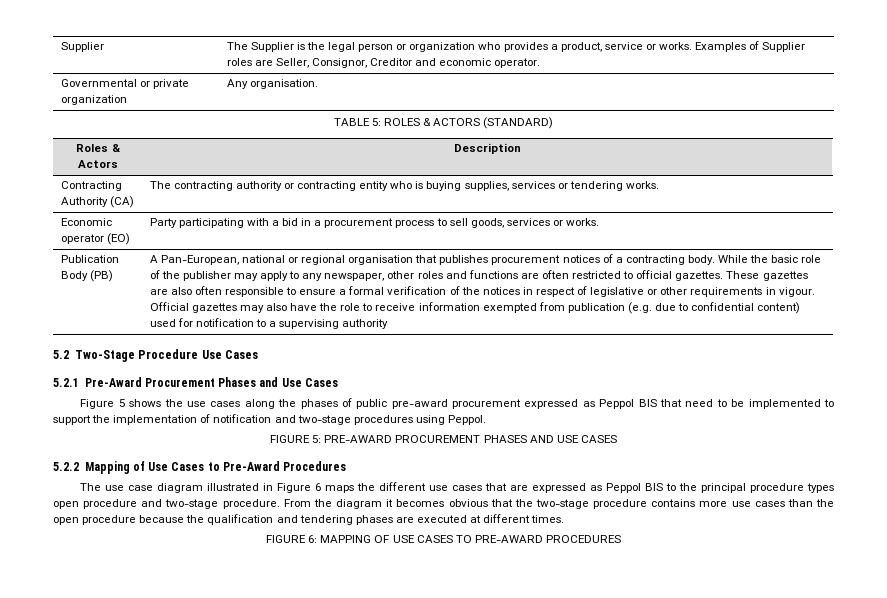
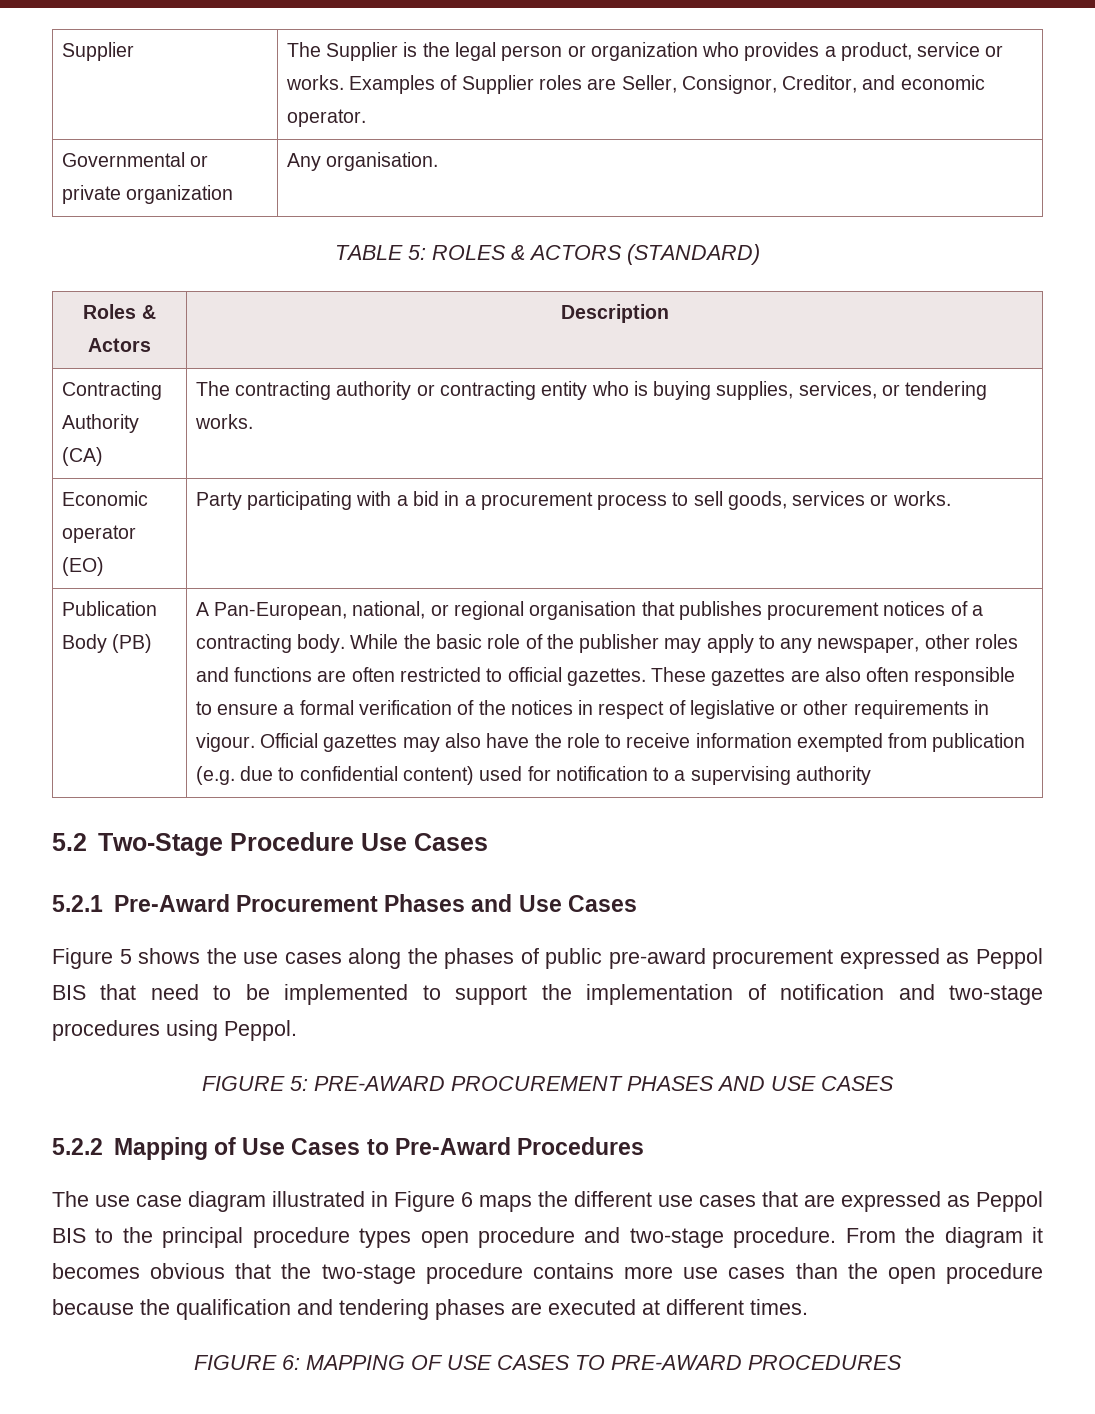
[369,58,412,66] Creditor -> [782,75,858,93] Creditor,
[511,181,555,189] services -> [798,381,877,399] services,
[241,255,285,263] national -> [352,601,426,619] national,

